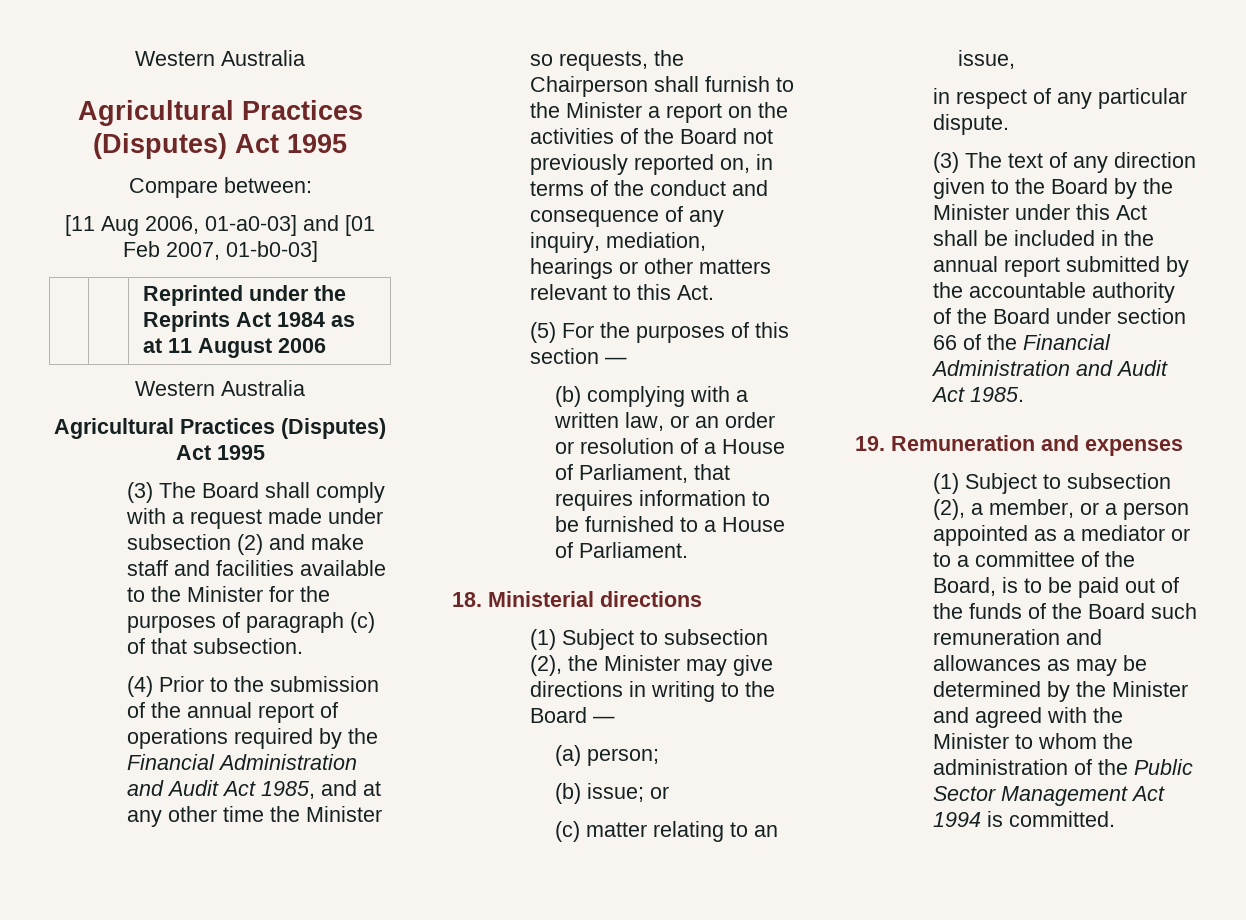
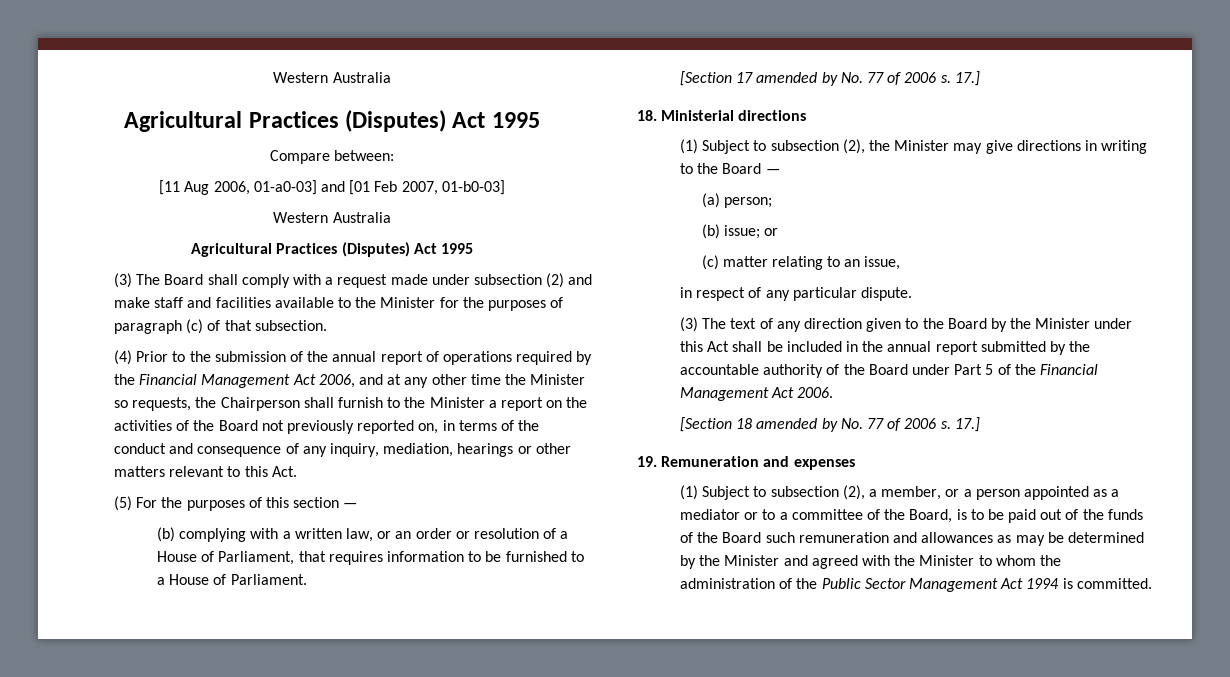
[142,285,346,306] [142,311,355,332] [142,338,326,358] // | | Reprinted under the Reprints Act 1984 as at 11 August 2006 -> (505, 187) none
[217,754,357,770] [126,780,315,799] Administration and Audit Act 1985, -> [201,374,355,388] Management Act 2006,
(688, 550) none -> [680,71,980,86] // [Section 17 amended by No. 77 of 2006 s. 17.]
[1116,308,1186,324] [932,335,957,350] section 66 -> [954,364,994,375] Part 5
[930,360,1168,376] [930,387,1024,402] Administration and Audit Act 1985. -> [680,387,834,401] [680,417,980,432] Management Act 2006. // [Section 18 amended by No. 77 of 2006 s. 17.]

